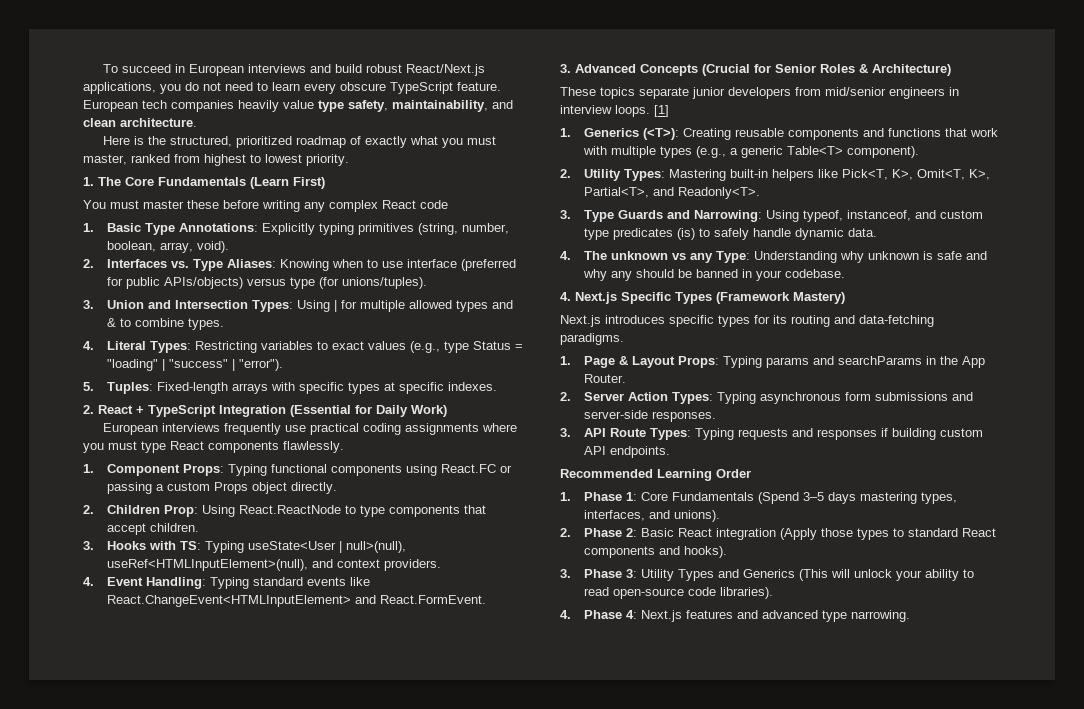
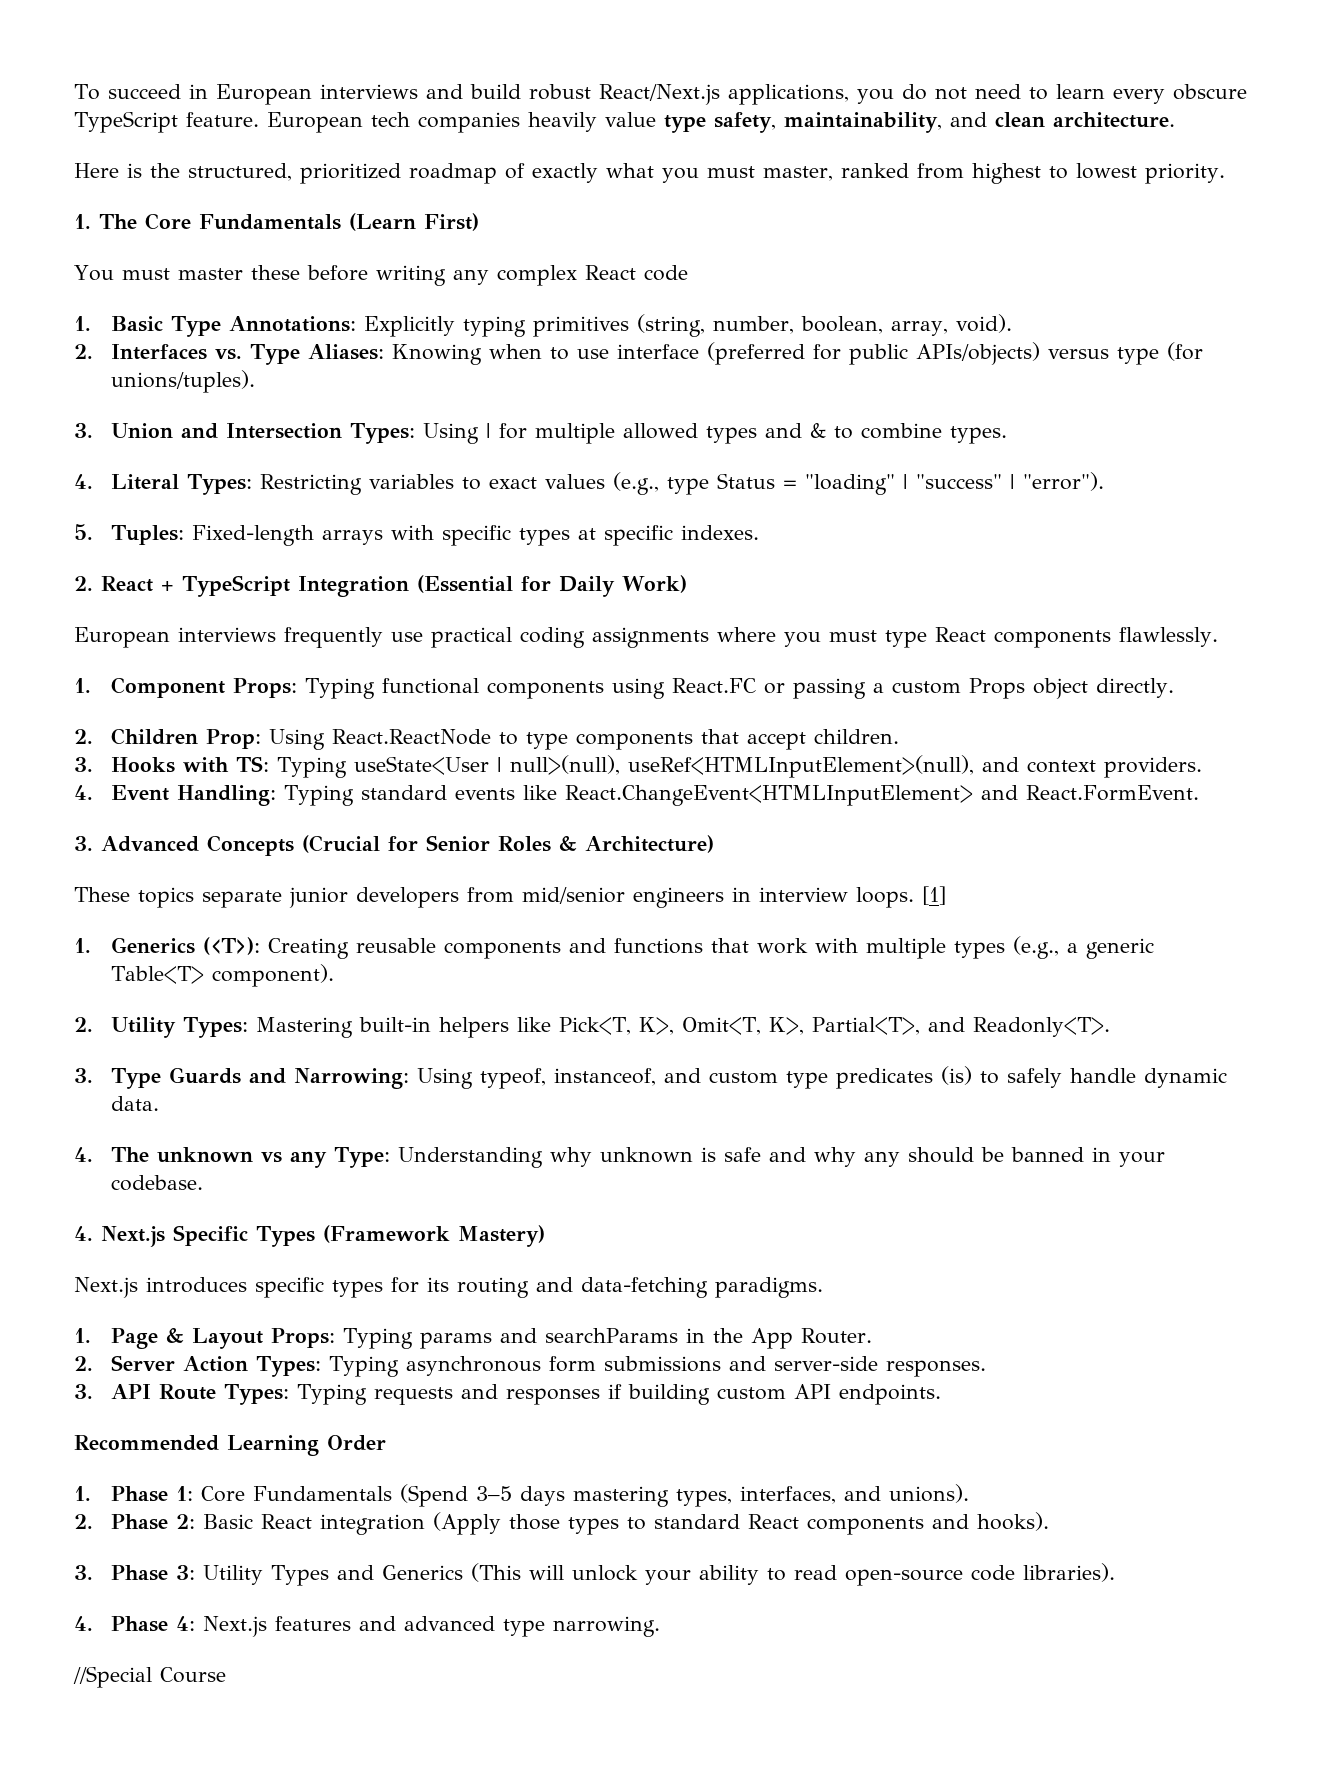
(910, 616) none -> [73,1666,226,1688] // //Special Course

